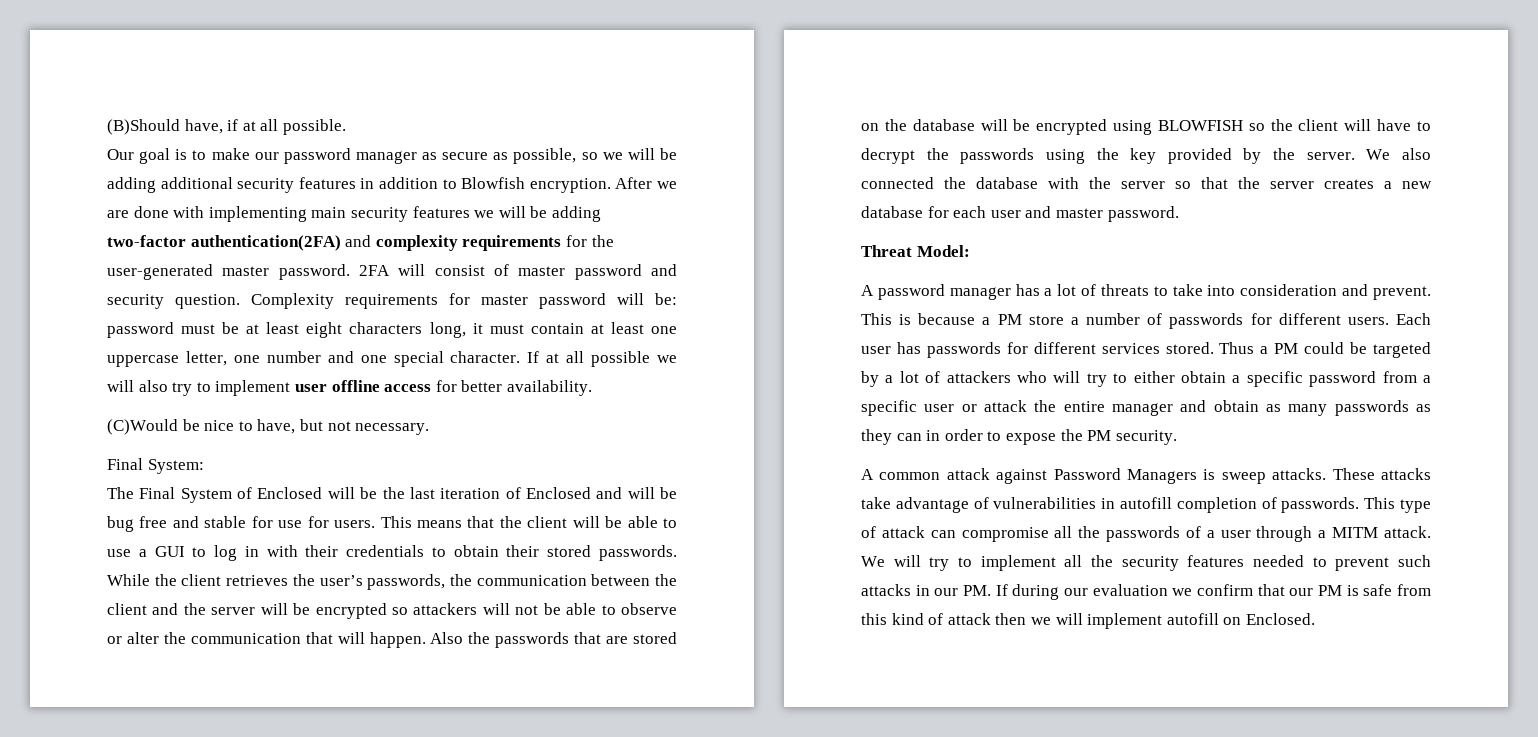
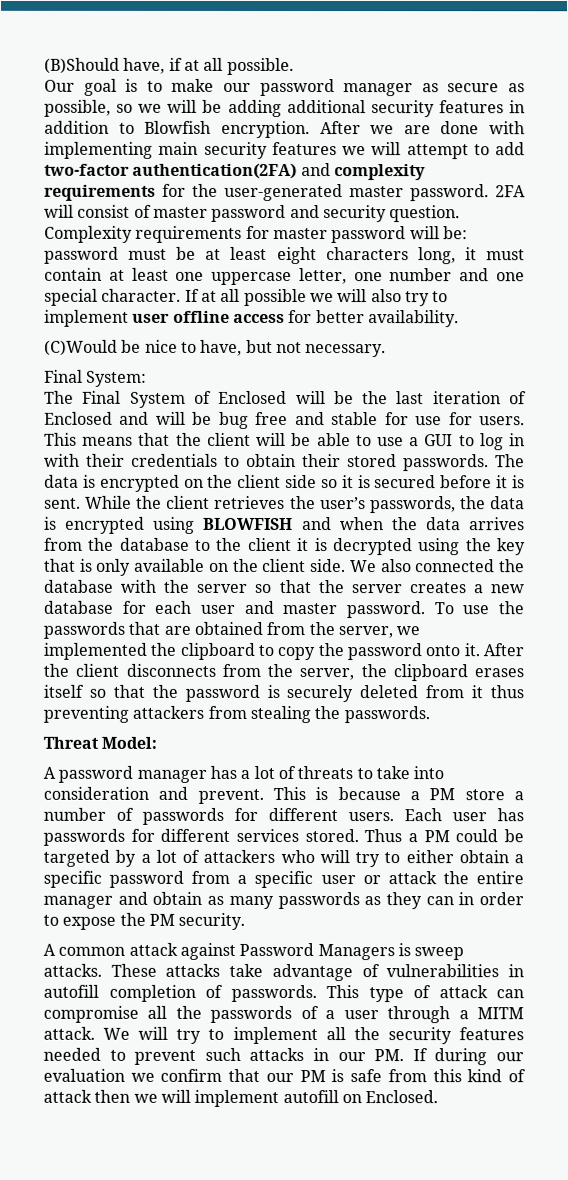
[530,206,601,222] be adding -> [406,142,525,160] attempt to add
(677, 553) none -> [495,454,525,468] [44,474,526,492] [44,497,81,509] The data is encrypted on the client side so it is secured before it is sent.
[476,574,677,586] [107,603,678,619] [107,632,678,648] [861,119,1431,135] [861,148,1355,164] communication between the client and the server will be encrypted so attackers will not be able to observe or alter the communication that will happen. Also the passwords that are stored on the database will be encrypted using BLOWFISH so the client will have to decrypt the passwords using the key provided by the server. -> [489,496,525,510] [44,516,525,534] [44,537,527,556] [44,558,347,576] data is encrypted using BLOWFISH and when the data arrives from the database to the client it is decrypted using the key that is only available on the client side.
(1179, 214) none -> [433,601,524,615] [43,621,421,639] [43,642,524,661] [43,663,524,682] [43,684,524,703] [43,705,430,724] To use the passwords that are obtained from the server, we implemented the clipboard to copy the password onto it. After the client disconnects from the server, the clipboard erases itself so that the password is securely deleted from it thus preventing attackers from stealing the passwords.

